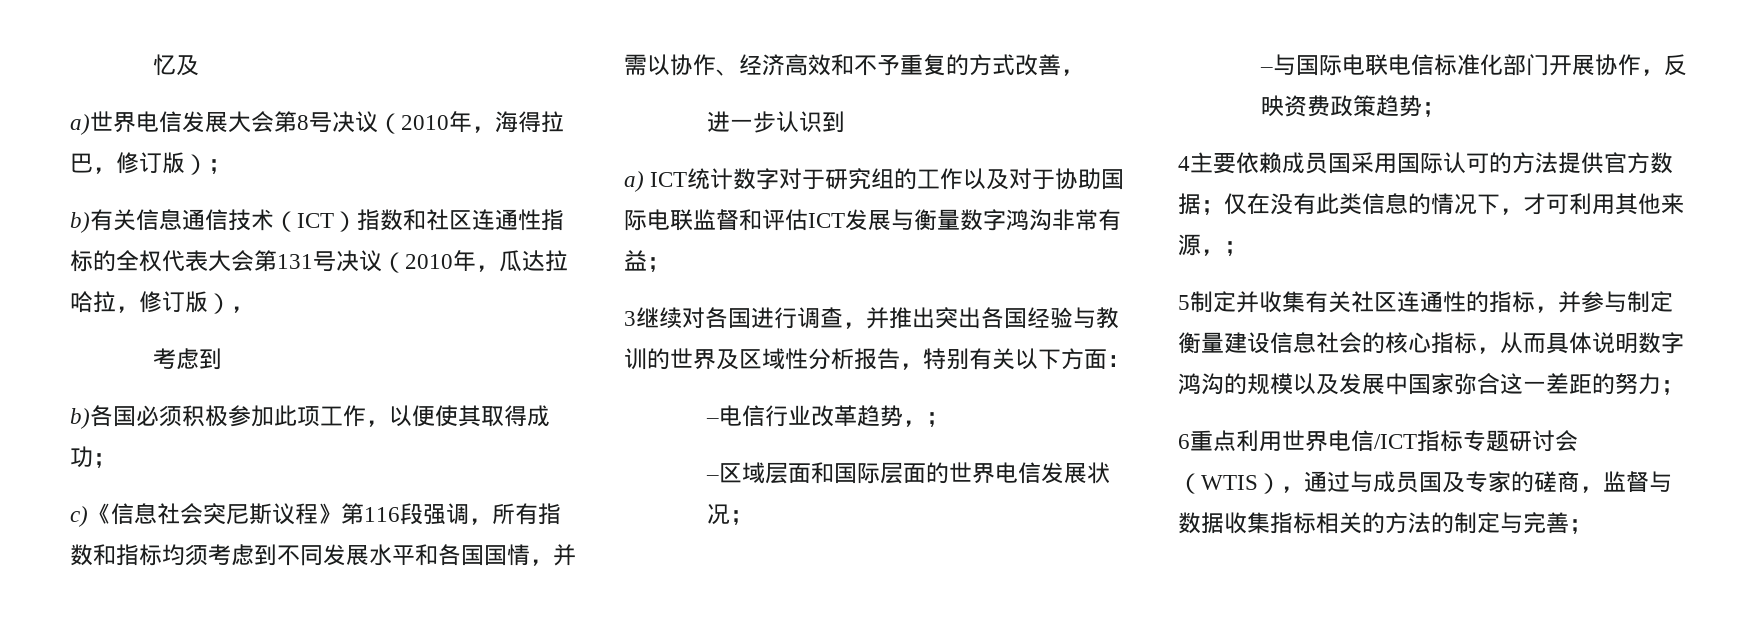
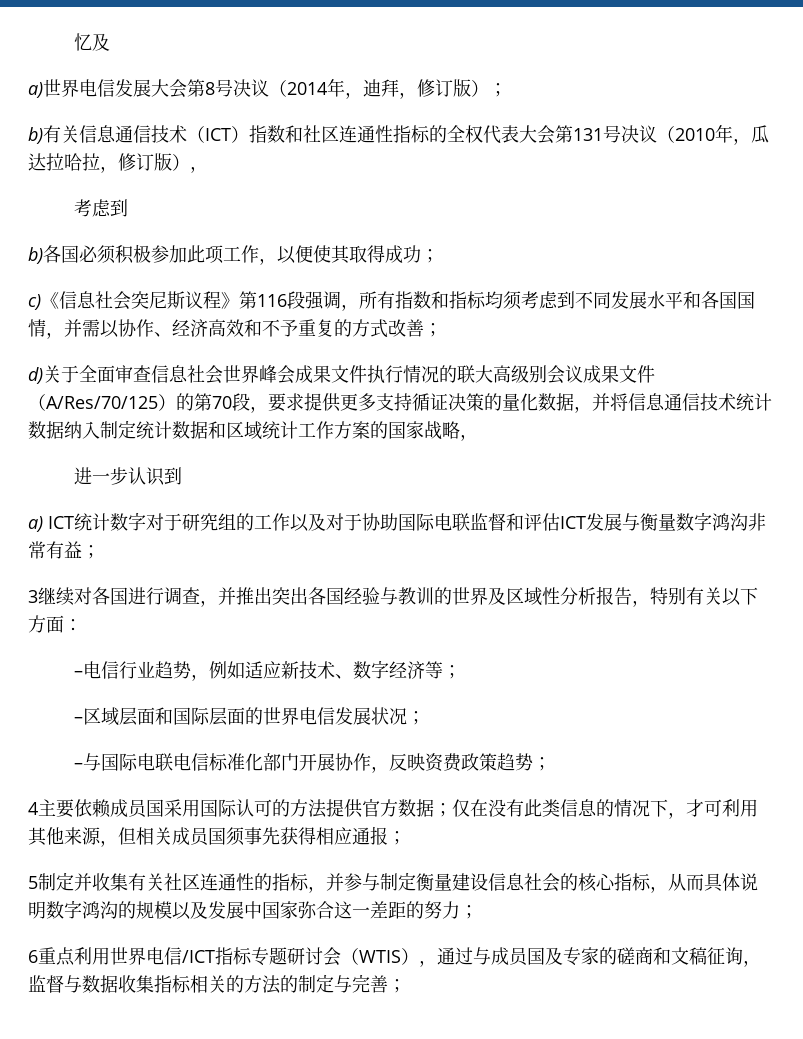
[401,111,564,133] [70,153,93,173] 2010年，海得拉巴 -> [287,78,399,99] 2014年，迪拜
(1061, 65) none -> [424,323,442,337] [28,365,655,384] [28,393,772,413] [28,420,460,440] ； // d)关于全面审查信息社会世界峰会成果文件执行情况的联大高级别会议成果文件（A/Res/70/125）的第70段，要求提供更多支持循证决策的量化数据，并将信息通信技术统计数据纳入制定统计数据和区域统计工作方案的国家战略
[810,405,926,427] 改革趋势， -> [155,660,444,681] 趋势，例如适应新技术、数字经济等
(1224, 252) none -> [118,826,388,846] 但相关成员国须事先获得相应通报
(1580, 482) none -> [653,947,743,965] 和文稿征询

